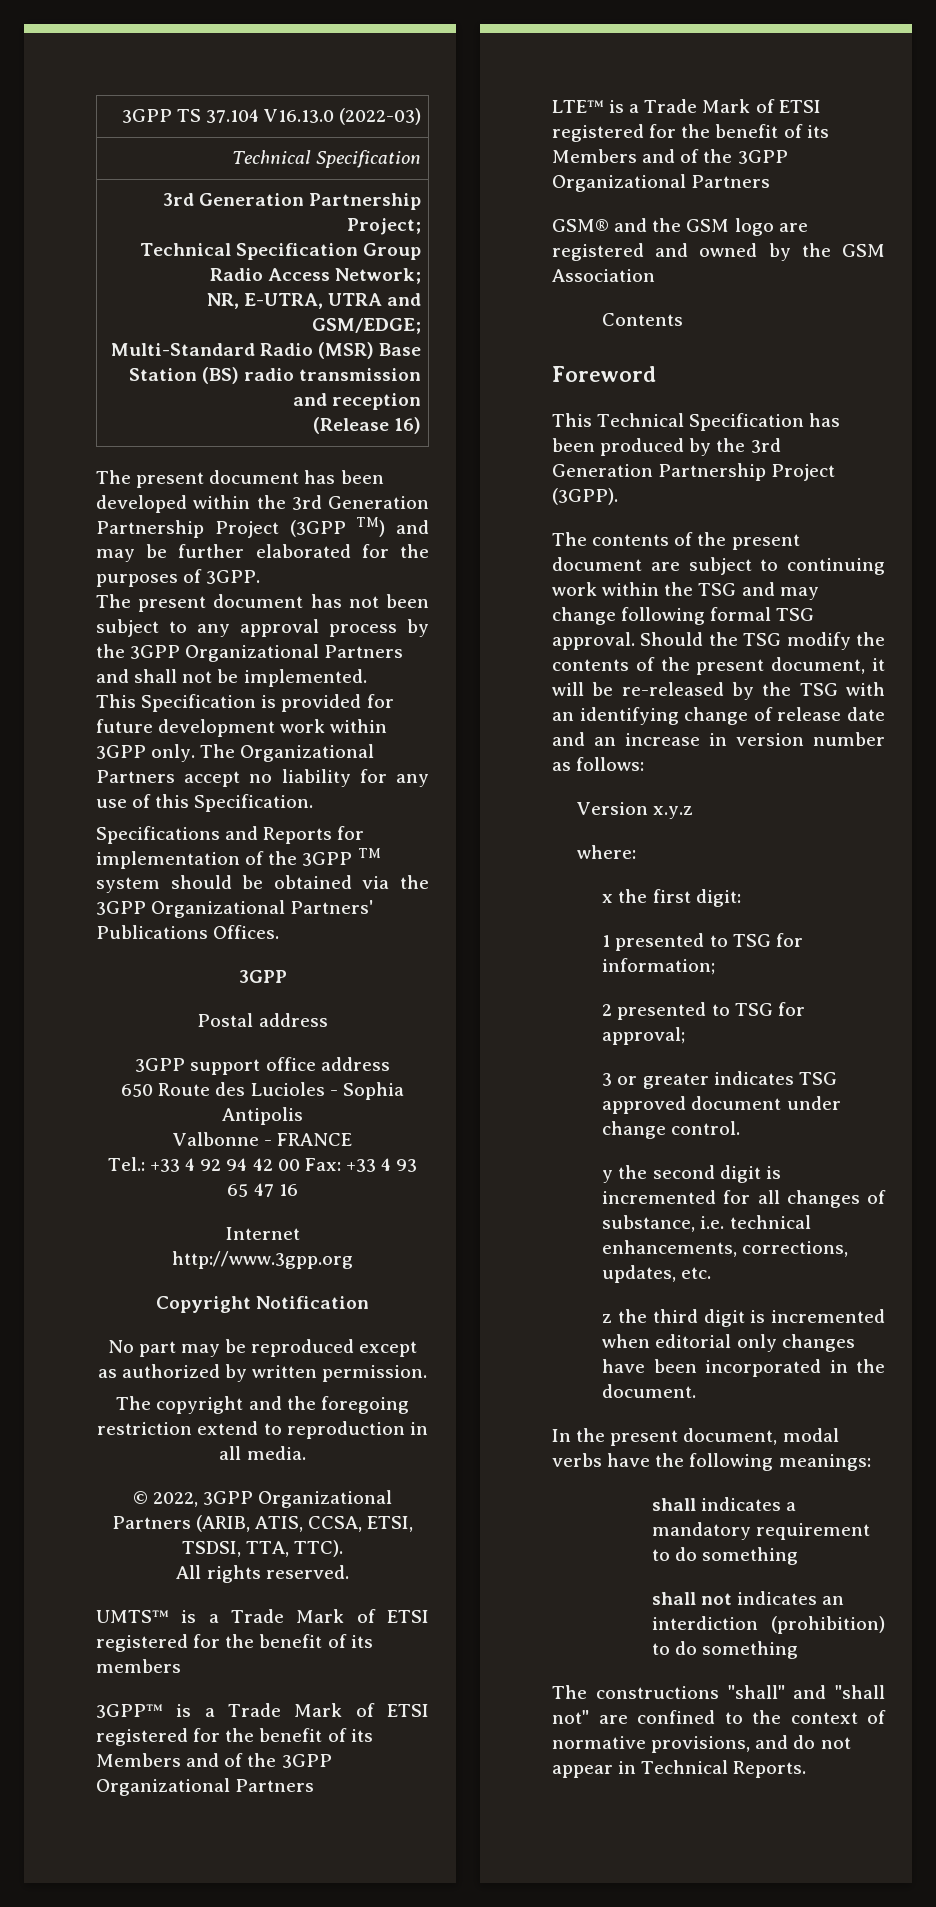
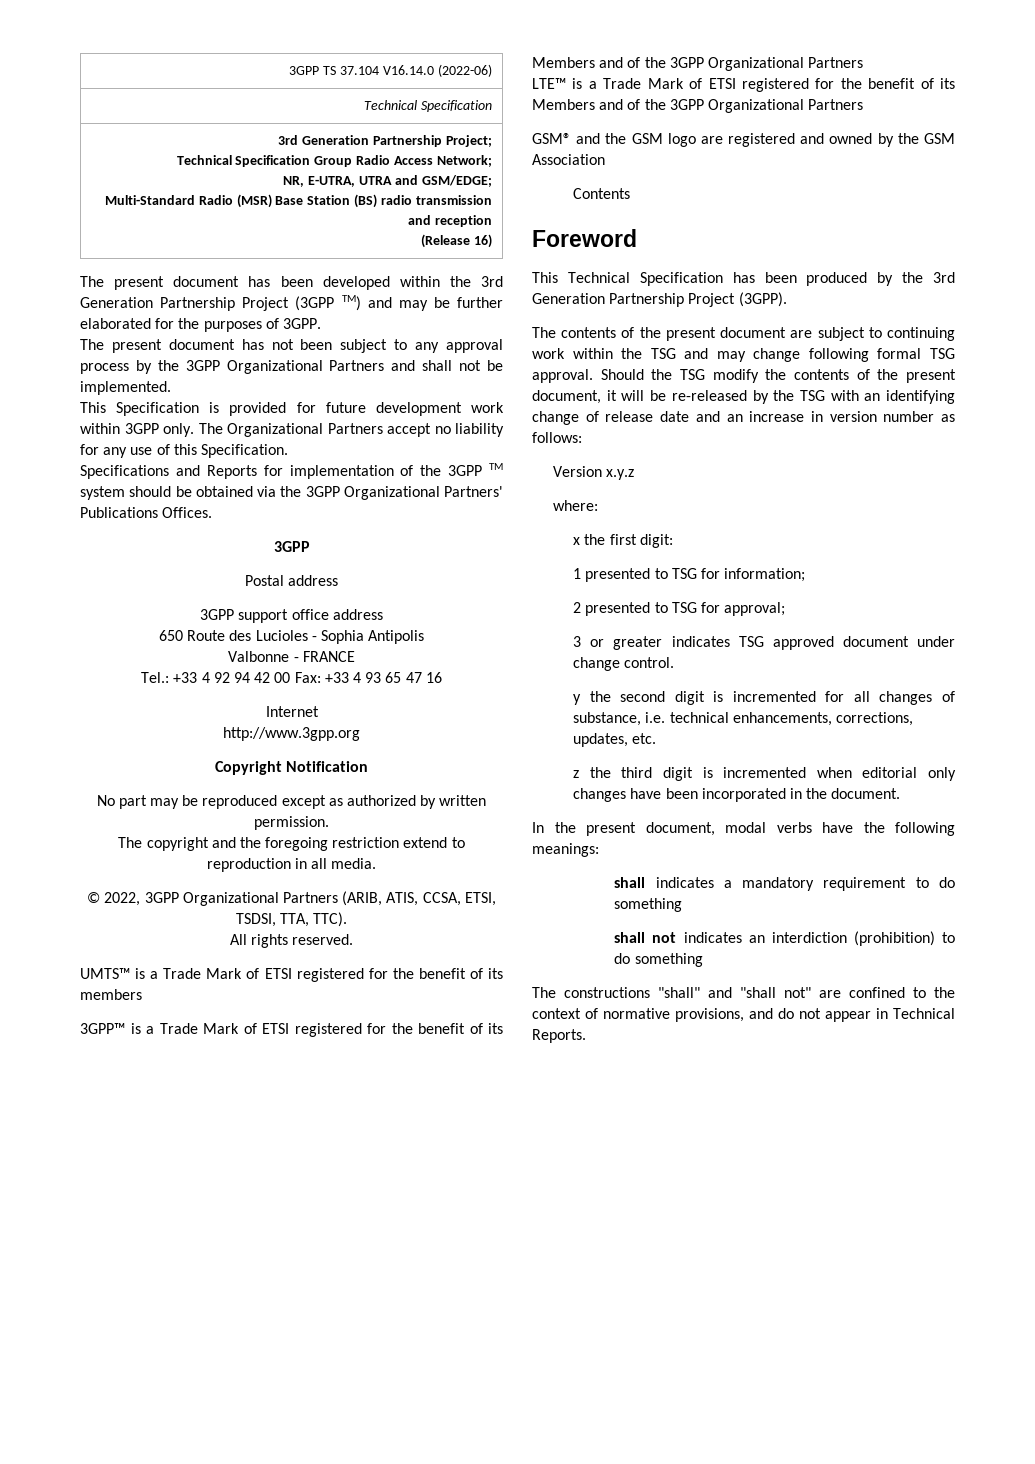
[263,108,422,125] V16.13.0 (2022-03) -> [382,64,492,77] V16.14.0 (2022-06)

